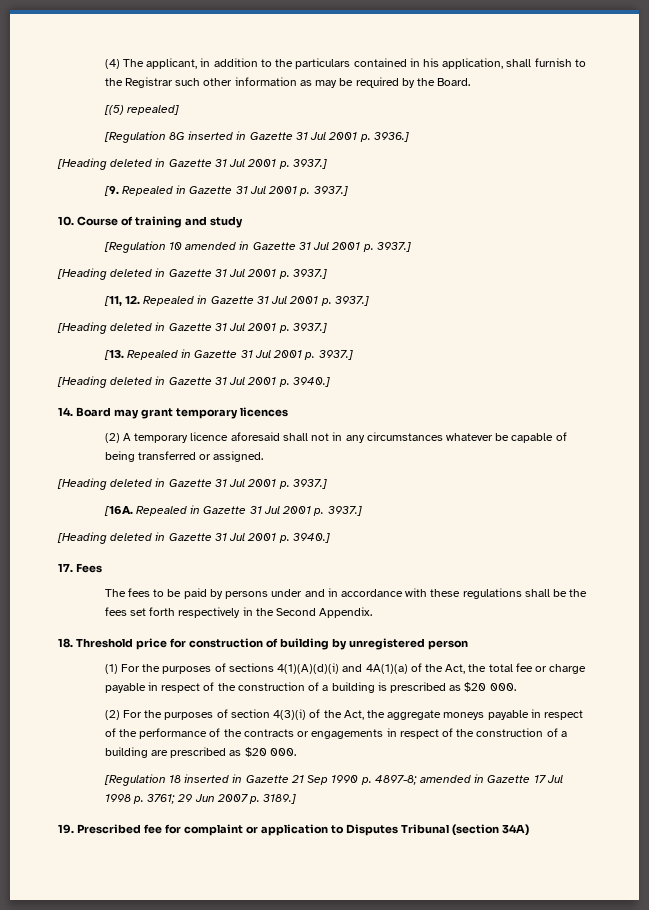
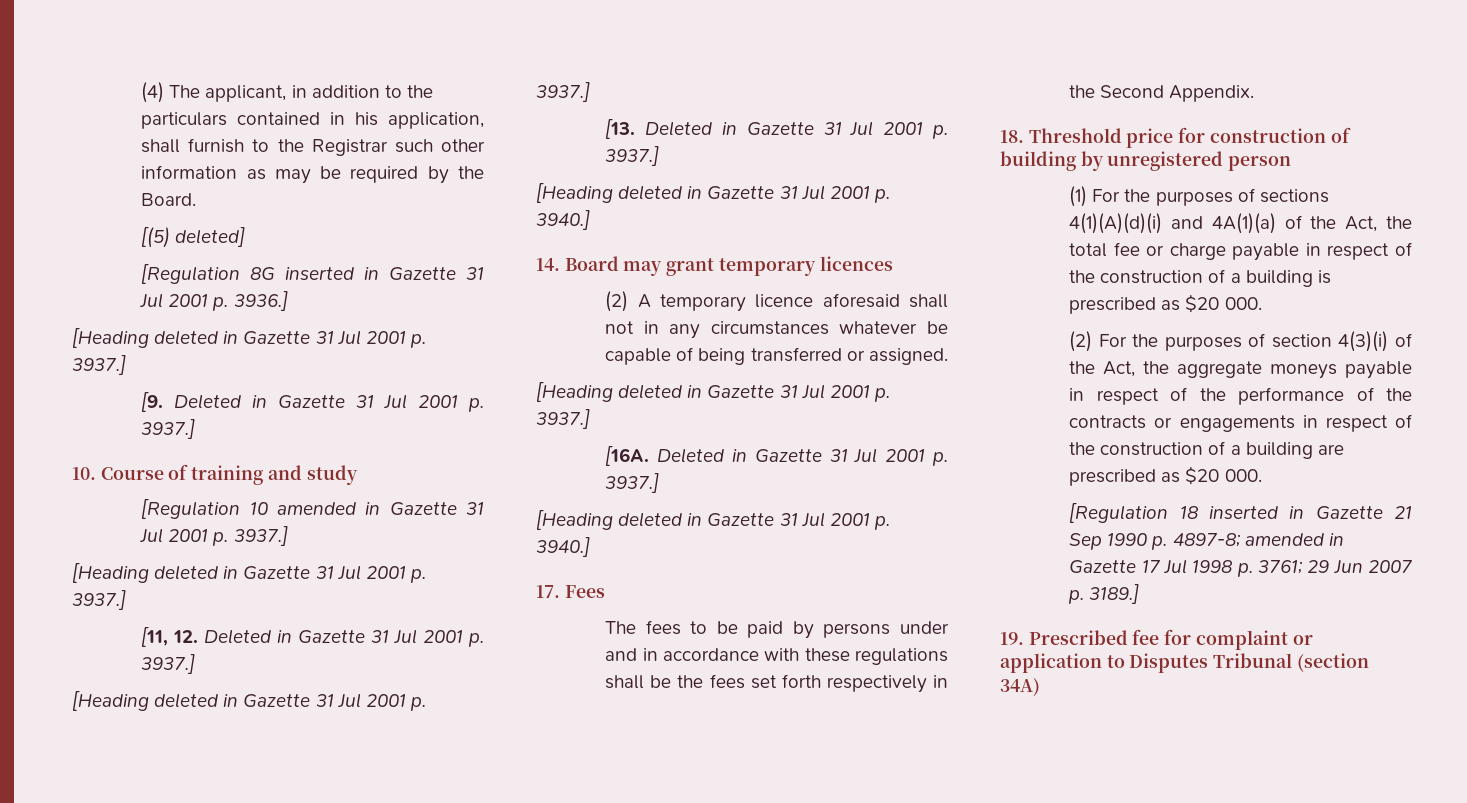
[126,105,179,115] repealed] -> [175,227,246,247] deleted]
[121,186,173,196] Repealed -> [174,394,242,409] Deleted
[143,296,195,306] Repealed -> [204,629,272,644] Deleted
[126,350,178,360] Repealed -> [645,121,713,136] Deleted
[135,506,187,516] Repealed -> [657,448,725,463] Deleted

